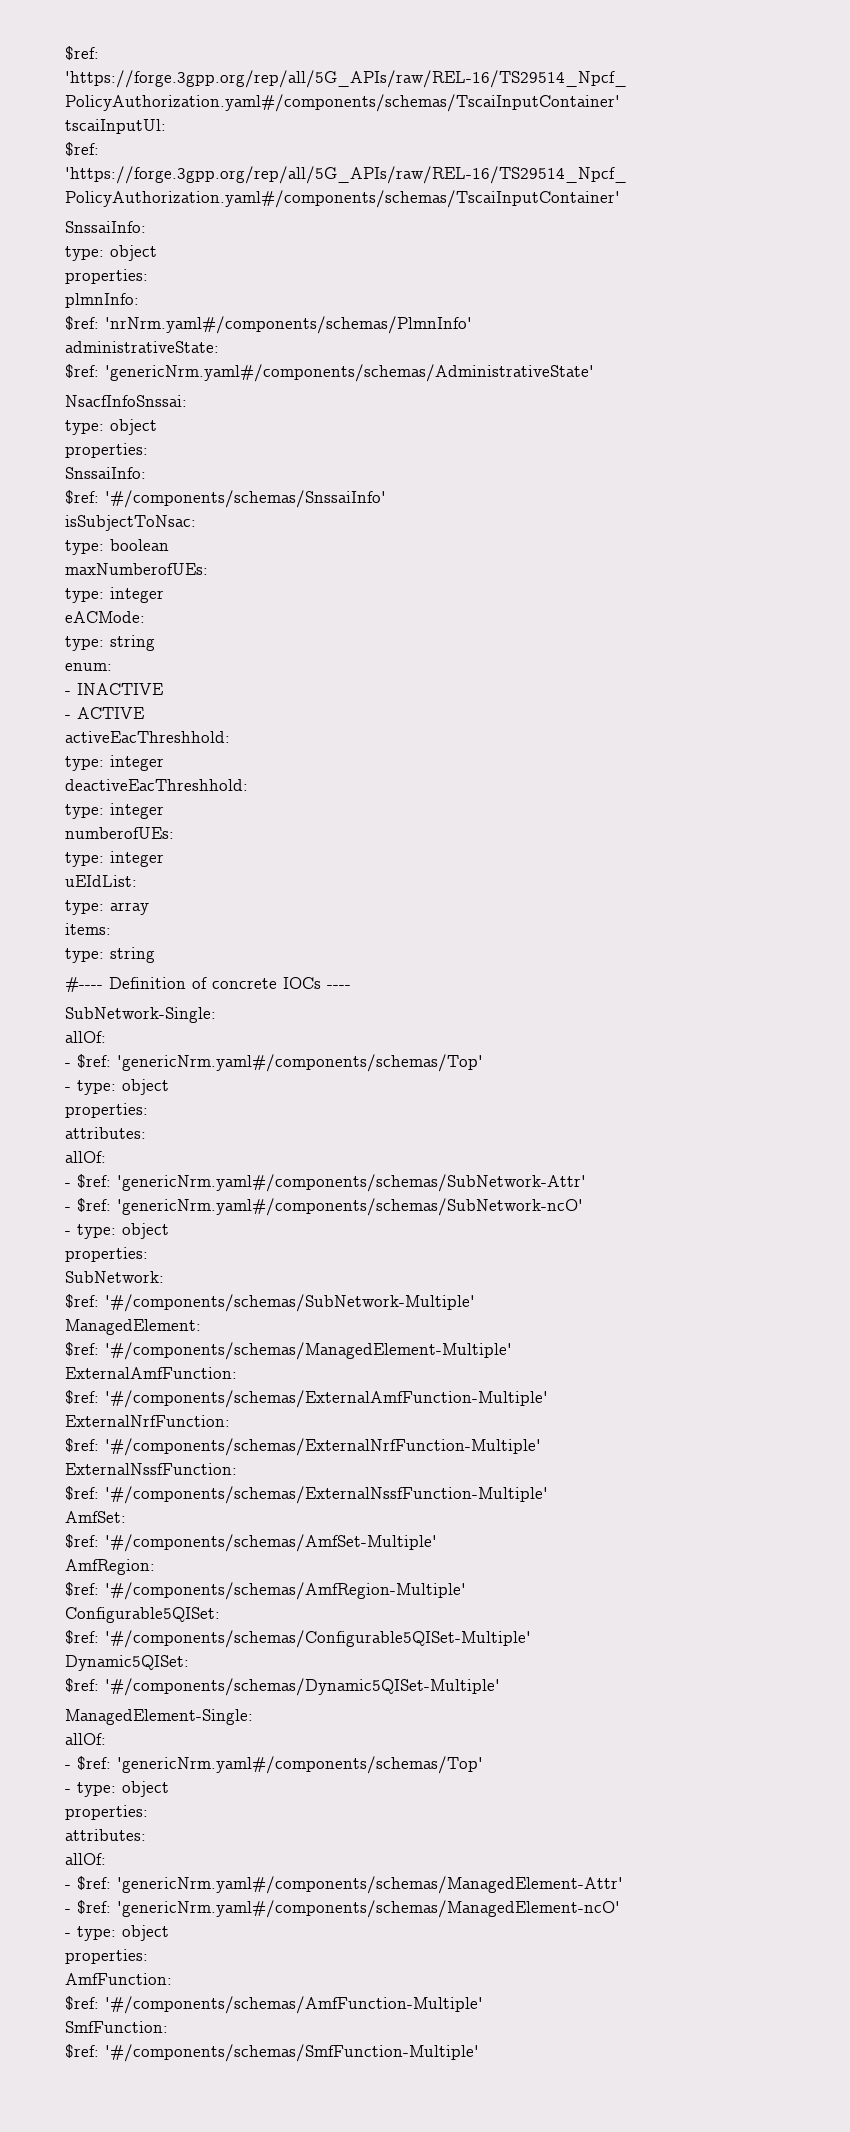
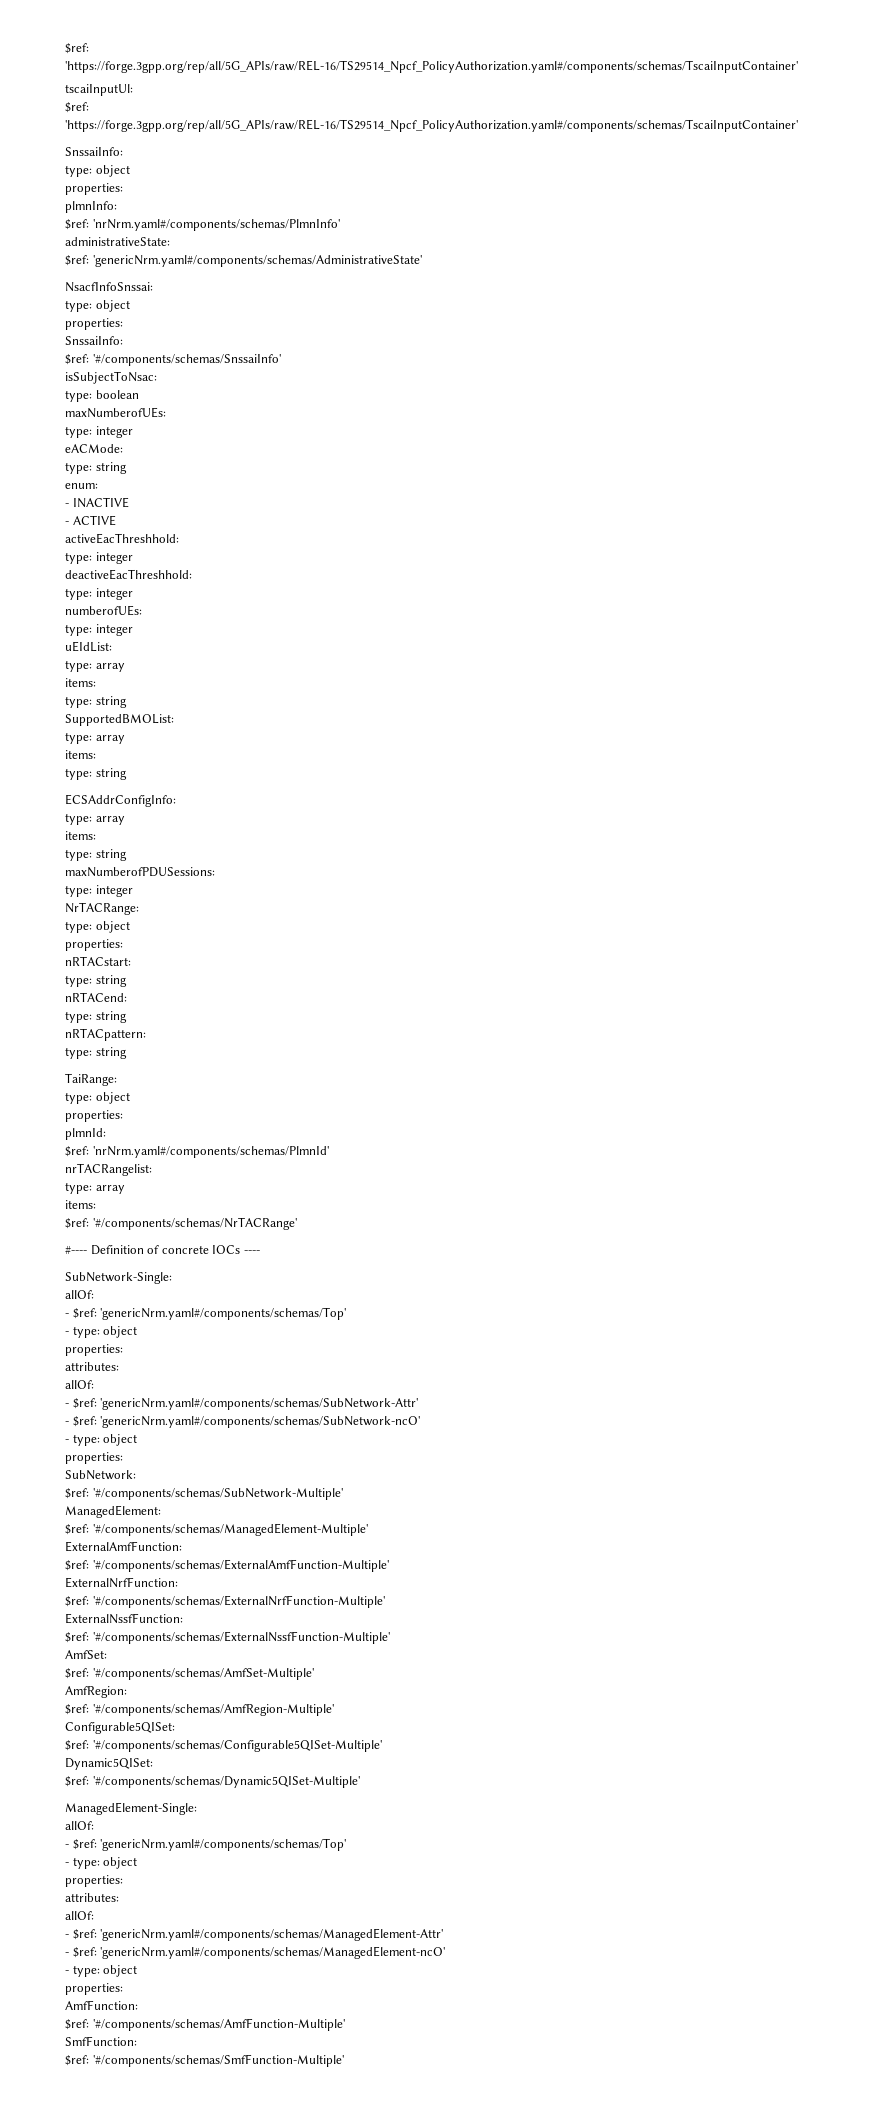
(155, 955) none -> [65,714,174,726] [65,732,125,744] [65,750,96,759] [65,768,127,780] [65,794,176,807] [65,813,125,825] [65,831,96,840] [65,849,127,861] [65,867,215,877] [65,885,133,897] [65,902,139,915] [65,921,130,933] [65,939,123,951] [65,956,131,966] [65,975,127,987] [65,992,127,1002] [65,1011,127,1023] [65,1028,146,1041] [65,1047,127,1059] [65,1073,117,1086] [65,1092,130,1104] [65,1110,123,1122] [65,1128,106,1140] [65,1146,329,1158] [65,1163,152,1176] [65,1182,125,1194] [65,1200,96,1209] [65,1217,297,1230] // SupportedBMOList: // type: array // items: // type: string // ECSAddrConfigInfo: // type: array // items: // type: string // maxNumberofPDUSessions: // type: integer // NrTACRange: // type: object // properties: // nRTACstart: // type: string // nRTACend: // type: string // nRTACpattern: // type: string // TaiRange: // type: object // properties: // plmnId: // $ref: 'nrNrm.yaml#/components/schemas/PlmnId' // nrTACRangelist: // type: array // items: // $ref: '#/components/schemas/NrTACRange'

